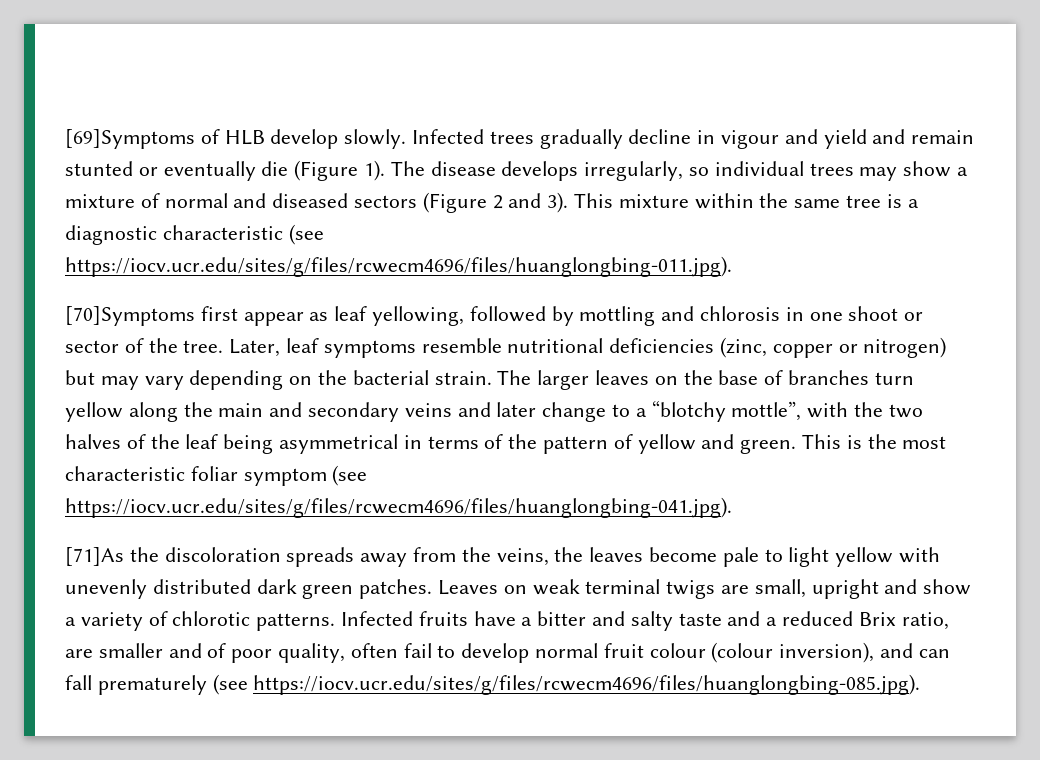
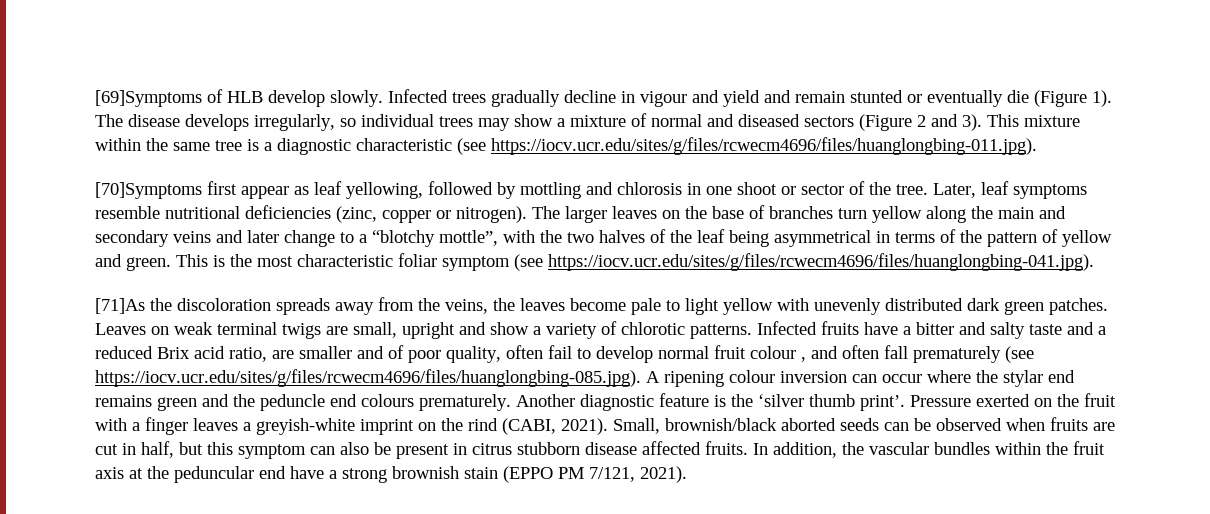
[863,337,947,358] [65,370,492,390] nitrogen) but may vary depending on the bacterial strain. -> [456,206,527,223] nitrogen).
(896, 619) none -> [194,346,225,359] acid
[711,642,950,663] [65,674,921,695] (colour inversion), and can fall prematurely (see https://iocv.ucr.edu/sites/g/files/rcwecm4696/files/huanglongbing-085.jpg). -> [801,345,1034,363] [95,369,1075,387] [95,393,1116,411] [95,417,1115,435] [95,441,1105,459] [95,466,687,483] , and often fall prematurely (see https://iocv.ucr.edu/sites/g/files/rcwecm4696/files/huanglongbing-085.jpg). A ripening colour inversion can occur where the stylar end remains green and the peduncle end colours prematurely. Another diagnostic feature is the ‘silver thumb print’. Pressure exerted on the fruit with a finger leaves a greyish-white imprint on the rind (CABI, 2021). Small, brownish/black aborted seeds can be observed when fruits are cut in half, but this symptom can also be present in citrus stubborn disease affected fruits. In addition, the vascular bundles within the fruit axis at the peduncular end have a strong brownish stain (EPPO PM 7/121, 2021).

